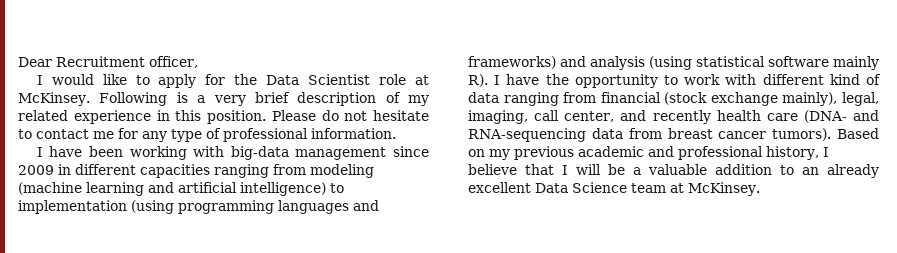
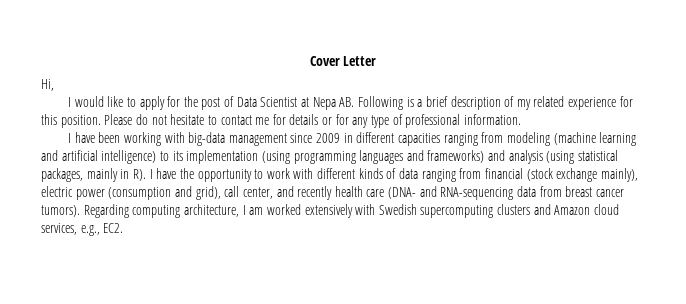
[18,56,198,68] Dear Recruitment officer, -> [309,56,377,66] [41,79,54,91] Cover Letter // Hi,
[266,74,429,85] [18,92,90,106] Data Scientist role at McKinsey. -> [201,96,355,110] post of Data Scientist at Nepa AB.
[213,95,246,106] very -> (423, 103) none
[156,110,170,121] in -> [619,96,633,107] for
(138, 133) none -> [289,114,349,125] details or for
(344, 188) none -> [172,151,183,161] its
[768,56,879,70] software mainly -> [41,168,130,182] packages, mainly in
[829,74,860,85] kind -> [358,168,383,179] kinds
[842,92,879,106] [468,110,528,124] legal, imaging, -> [41,186,221,200] electric power (consumption and grid),
[837,128,879,139] [468,146,829,160] [468,164,879,178] [468,182,760,196] Based on my previous academic and professional history, I believe that I will be a valuable addition to an already excellent Data Science team at McKinsey. -> [83,204,620,218] [41,223,124,236] Regarding computing architecture, I am worked extensively with Swedish supercomputing clusters and Amazon cloud services, e.g., EC2.

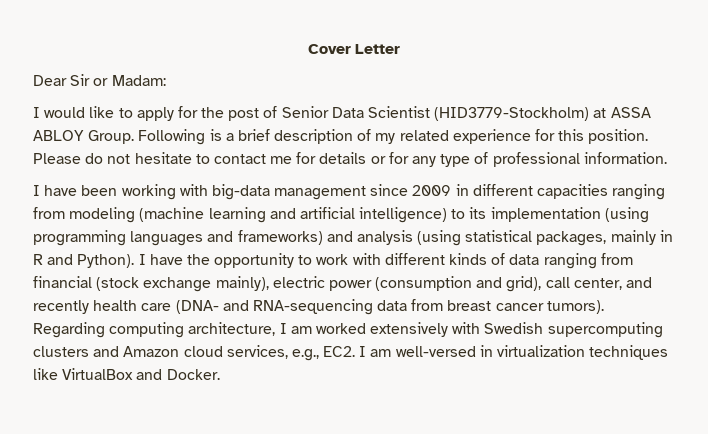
[41,79,54,91] Hi, -> [33,74,166,86] Dear Sir or Madam:
(235, 101) none -> [281,106,329,118] Senior
[301,97,355,110] at Nepa AB. -> [434,107,651,121] [33,130,135,144] (HID3779-Stockholm) at ASSA ABLOY Group.
[132,169,146,181] R). -> [33,254,135,268] R and Python).
(124, 228) none -> [359,345,669,360] [33,368,220,380] I am well-versed in virtualization techniques like VirtualBox and Docker.

